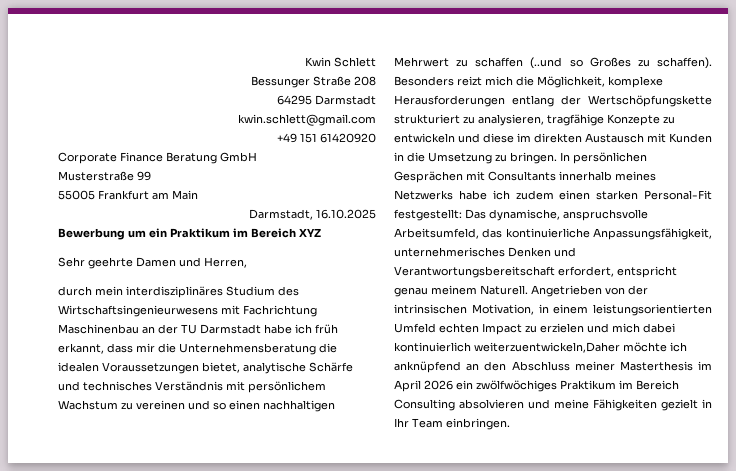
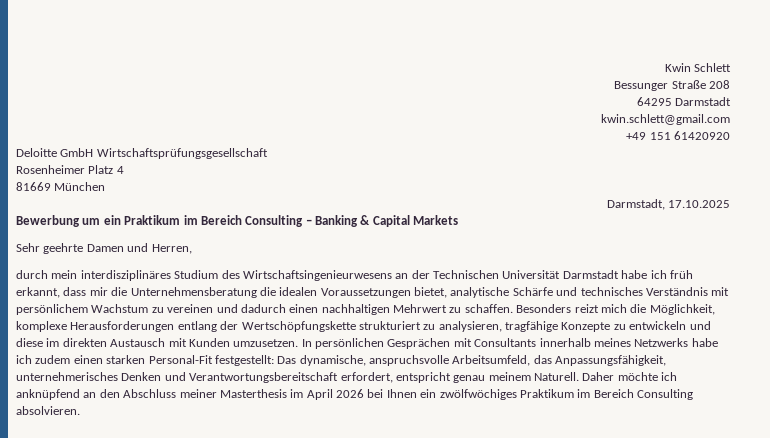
[58,152,257,164] [58,171,151,181] [58,190,198,200] Corporate Finance Beratung GmbH // Musterstraße 99 // 55005 Frankfurt am Main -> [16,148,268,159] [16,165,124,174] [16,182,106,191] Deloitte GmbH Wirtschaftsprüfungsgesellschaft // Rosenheimer Platz 4 // 81669 München
[316,209,376,219] 16.10.2025 -> [668,200,730,208] 17.10.2025
[299,228,321,237] XYZ -> [245,215,459,227] Consulting – Banking & Capital Markets
[221,305,317,317] [58,324,197,334] mit Fachrichtung Maschinenbau an der TU -> [395,270,561,279] an der Technischen Universität
[213,402,226,410] so -> [240,304,286,313] dadurch
[475,57,712,69] schaffen (..und so Großes zu schaffen). -> [464,304,513,313] schaffen.
[394,152,557,164] in die Umsetzung zu bringen. -> [233,339,299,347] umzusetzen.
[505,228,590,238] kontinuierliche -> (552, 359) none
[531,285,648,297] [394,304,712,316] [394,323,675,335] [394,342,620,353] Angetrieben von der intrinsischen Motivation, in einem leistungsorientierten Umfeld echten Impact zu erzielen und mich dabei kontinuierlich weiterzuentwickeln,Daher -> [582,372,615,381] Daher
(453, 385) none -> [367,389,417,398] bei Ihnen
[459,399,712,411] [394,418,510,430] absolvieren und meine Fähigkeiten gezielt in Ihr Team einbringen. -> [16,406,80,415] absolvieren.

